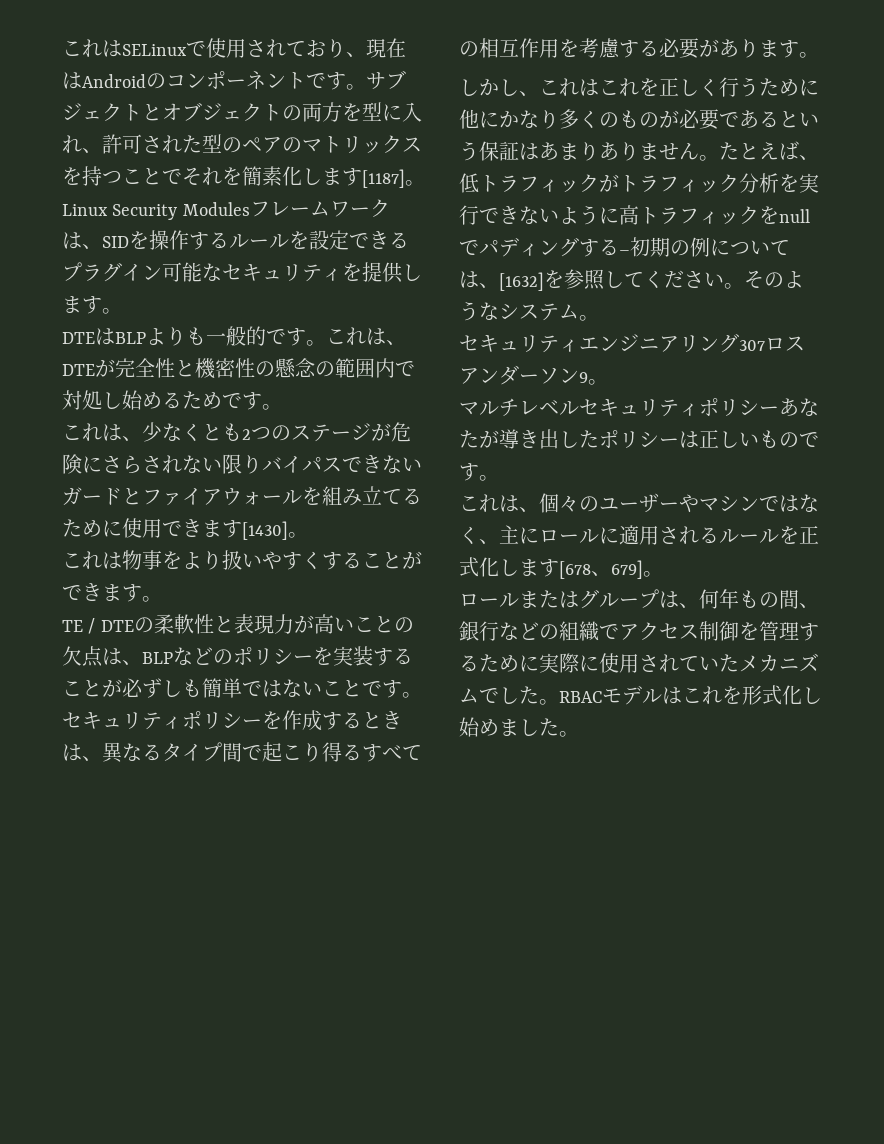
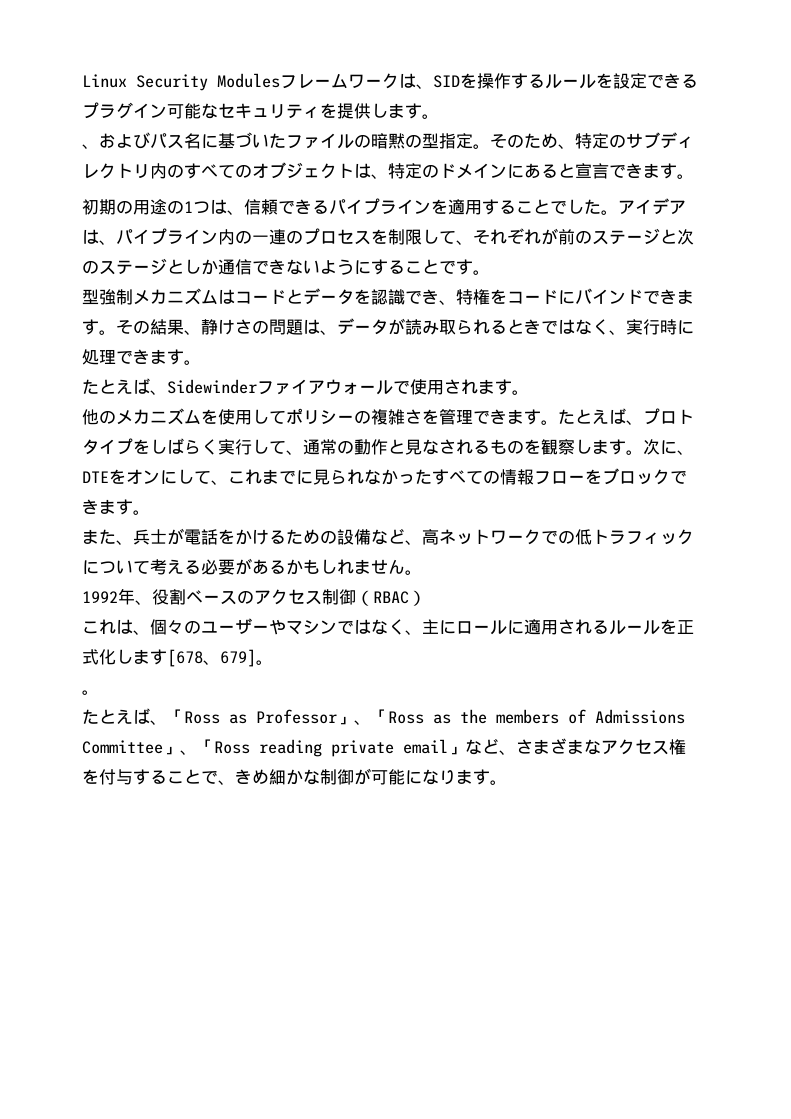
[62,38,406,58] [62,70,406,90] [62,102,422,122] [62,134,422,154] [62,166,425,188] これはSELinuxで使用されており、現在はAndroidのコンポーネントです。サブジェクトとオブジェクトの両方を型に入れ、許可された型のペアのマトリックスを持つことでそれを簡素化します[1187]。 -> (82, 81) none
[62,326,406,346] [62,358,415,379] [62,390,282,410] [62,422,411,442] [62,454,422,474] [62,486,422,506] [62,518,308,540] [62,550,422,570] [62,583,162,602] [62,614,414,634] [62,646,413,667] [62,678,422,698] [62,710,402,731] [62,742,422,763] [459,38,819,59] [459,77,819,97] [459,109,819,130] [459,141,819,161] [459,173,819,193] [459,205,810,225] [459,237,790,257] [459,269,804,291] [459,301,599,321] [459,333,805,353] [459,365,608,385] [459,398,819,417] [459,429,819,449] [459,463,499,481] DTEはBLPよりも一般的です。これは、DTEが完全性と機密性の懸念の範囲内で対処し始めるためです。 // これは、少なくとも2つのステージが危険にさらされない限りバイパスできないガードとファイアウォールを組み立てるために使用できます[1430]。 // これは物事をより扱いやすくすることができます。 // TE / DTEの柔軟性と表現力が高いことの欠点は、BLPなどのポリシーを実装することが必ずしも簡単ではないことです。セキュリティポリシーを作成するときは、異なるタイプ間で起こり得るすべての相互作用を考慮する必要があります。 // しかし、これはこれを正しく行うために他にかなり多くのものが必要であるという保証はあまりありません。たとえば、低トラフィックがトラフィック分析を実行できないように高トラフィックをnullでパディングする–初期の例については、[1632]を参照してください。そのようなシステム。 // セキュリティエンジニアリング307ロスアンダーソン9。 // マルチレベルセキュリティポリシーあなたが導き出したポリシーは正しいものです。 -> [82,132,694,149] [82,162,694,179] [82,198,686,215] [82,228,694,245] [82,258,490,275] [82,288,694,305] [82,318,694,335] [82,349,201,365] [82,378,529,395] [82,408,694,425] [82,438,694,455] [82,468,687,485] [82,499,150,515] [82,528,694,545] [82,558,422,575] [82,588,426,606] 、およびパス名に基づいたファイルの暗黙の型指定。そのため、特定のサブディレクトリ内のすべてのオブジェクトは、特定のドメインにあると宣言できます。 // 初期の用途の1つは、信頼できるパイプラインを適用することでした。アイデアは、パイプライン内の一連のプロセスを制限して、それぞれが前のステージと次のステージとしか通信できないようにすることです。 // 型強制メカニズムはコードとデータを認識でき、特権をコードにバインドできます。その結果、静けさの問題は、データが読み取られるときではなく、実行時に処理できます。 // たとえば、Sidewinderファイアウォールで使用されます。 // 他のメカニズムを使用してポリシーの複雑さを管理できます。たとえば、プロトタイプをしばらく実行して、通常の動作と見なされるものを観察します。次に、DTEをオンにして、これまでに見られなかったすべての情報フローをブロックできます。 // また、兵士が電話をかけるための設備など、高ネットワークでの低トラフィックについて考える必要があるかもしれません。 // 1992年、役割ベースのアクセス制御（RBAC）
[459,589,819,609] [459,621,819,641] [459,653,819,673] [459,685,822,705] [459,717,559,737] ロールまたはグループは、何年もの間、銀行などの組織でアクセス制御を管理するために実際に使用されていたメカニズムでした。RBACモデルはこれを形式化し始めました -> [82,690,99,695] [82,708,685,725] [82,738,686,757] [82,768,490,785] 。 // たとえば、「Ross as Professor」、「Ross as the members of Admissions Committee」、「Ross reading private email」など、さまざまなアクセス権を付与することで、きめ細かな制御が可能になります

